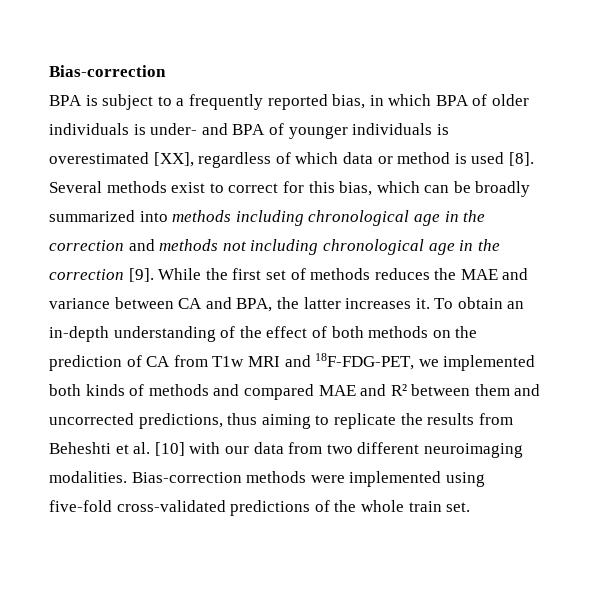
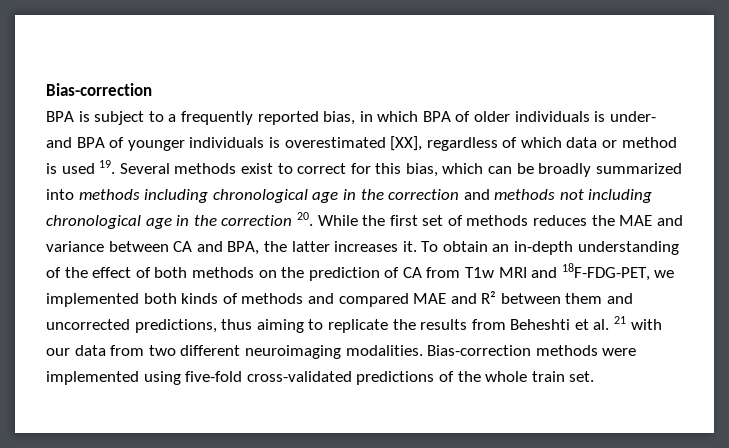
[508,152,534,166] [8]. -> [99,160,116,174] 19.
[128,268,154,282] [9]. -> [296,212,313,226] 20.
[154,442,185,456] [10] -> [614,316,627,324] 21

